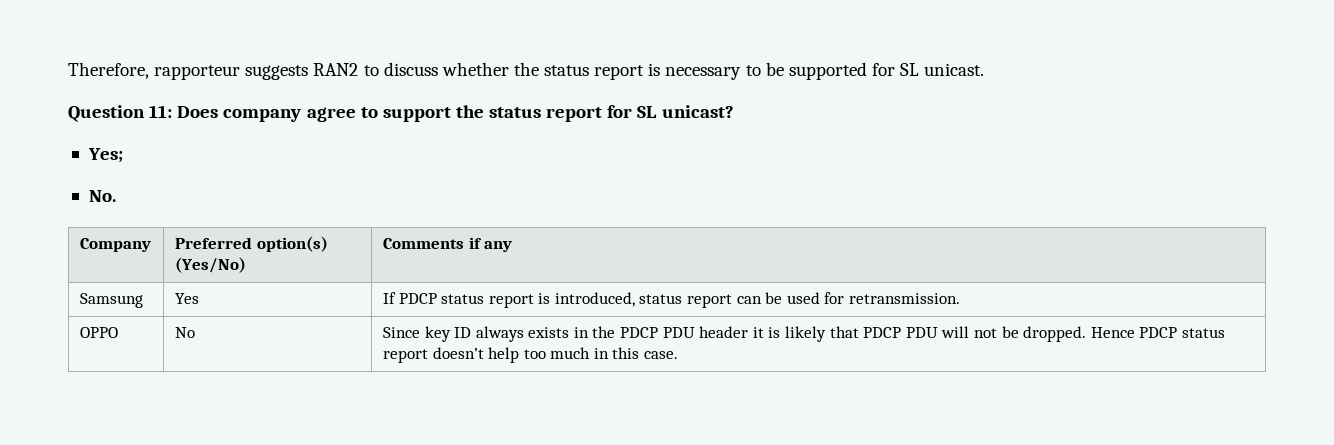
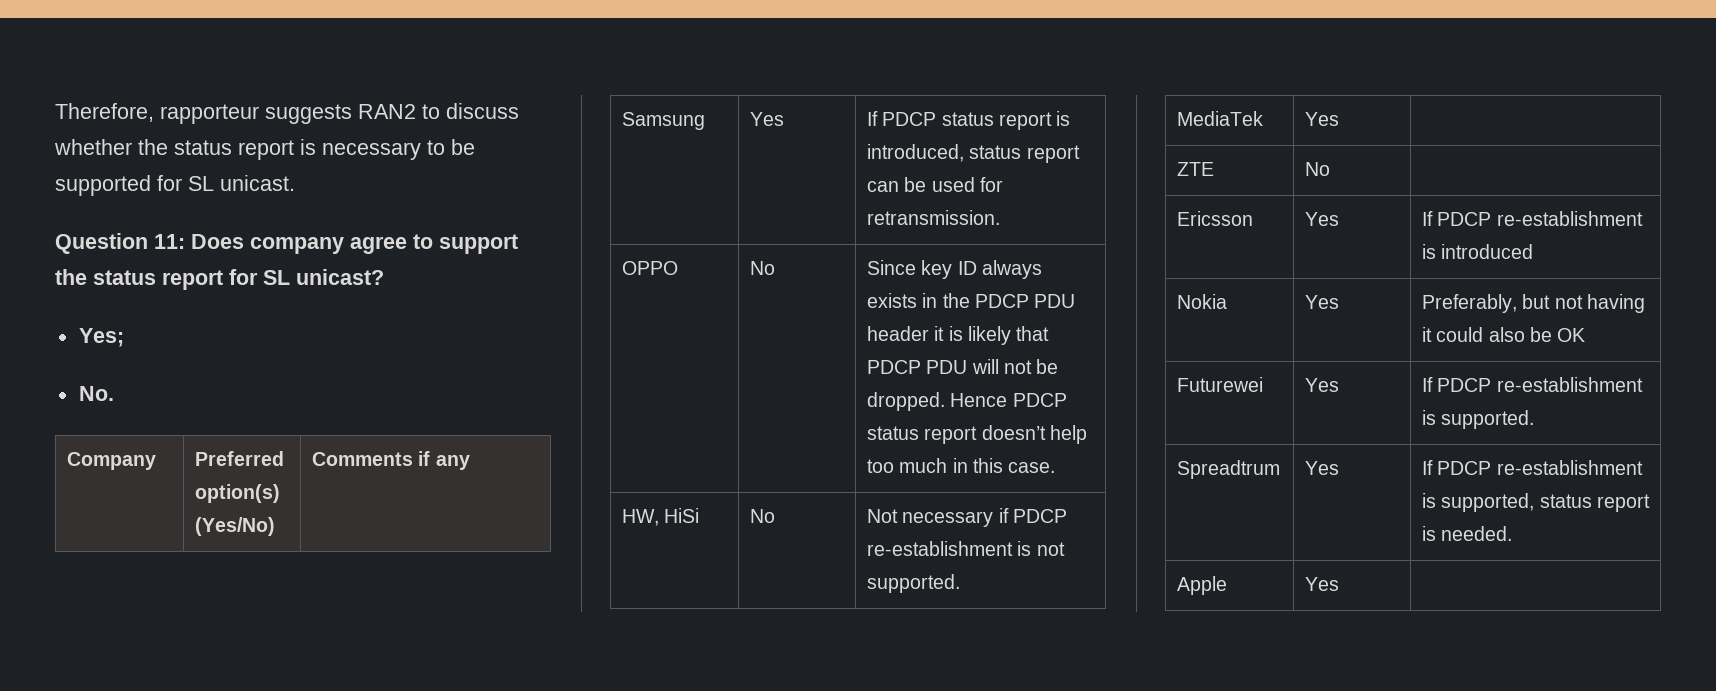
(679, 355) none -> [622,508,700,526] [750,509,776,523] [867,508,1067,527] [867,541,1065,556] [867,574,961,593] [1177,111,1264,126] [1305,112,1340,126] [1177,162,1215,176] [1305,162,1331,176] [1177,211,1254,226] [1305,212,1340,226] [1422,211,1643,226] [1422,244,1534,259] [1177,294,1228,309] [1305,295,1340,309] [1422,294,1645,313] [1422,327,1586,342] [1177,377,1264,392] [1305,378,1340,392] [1422,377,1643,392] [1422,410,1535,429] [1177,460,1281,479] [1305,461,1340,475] [1422,460,1643,475] [1422,493,1650,512] [1422,526,1513,541] [1177,576,1228,595] [1305,577,1340,591] // HW, HiSi | No | Not necessary if PDCP re-establishment is not supported. // MediaTek | Yes | // ZTE | No | // Ericsson | Yes | If PDCP re-establishment is introduced // Nokia | Yes | Preferably, but not having it could also be OK // Futurewei | Yes | If PDCP re-establishment is supported. // Spreadtrum | Yes | If PDCP re-establishment is supported, status report is needed. // Apple | Yes |

